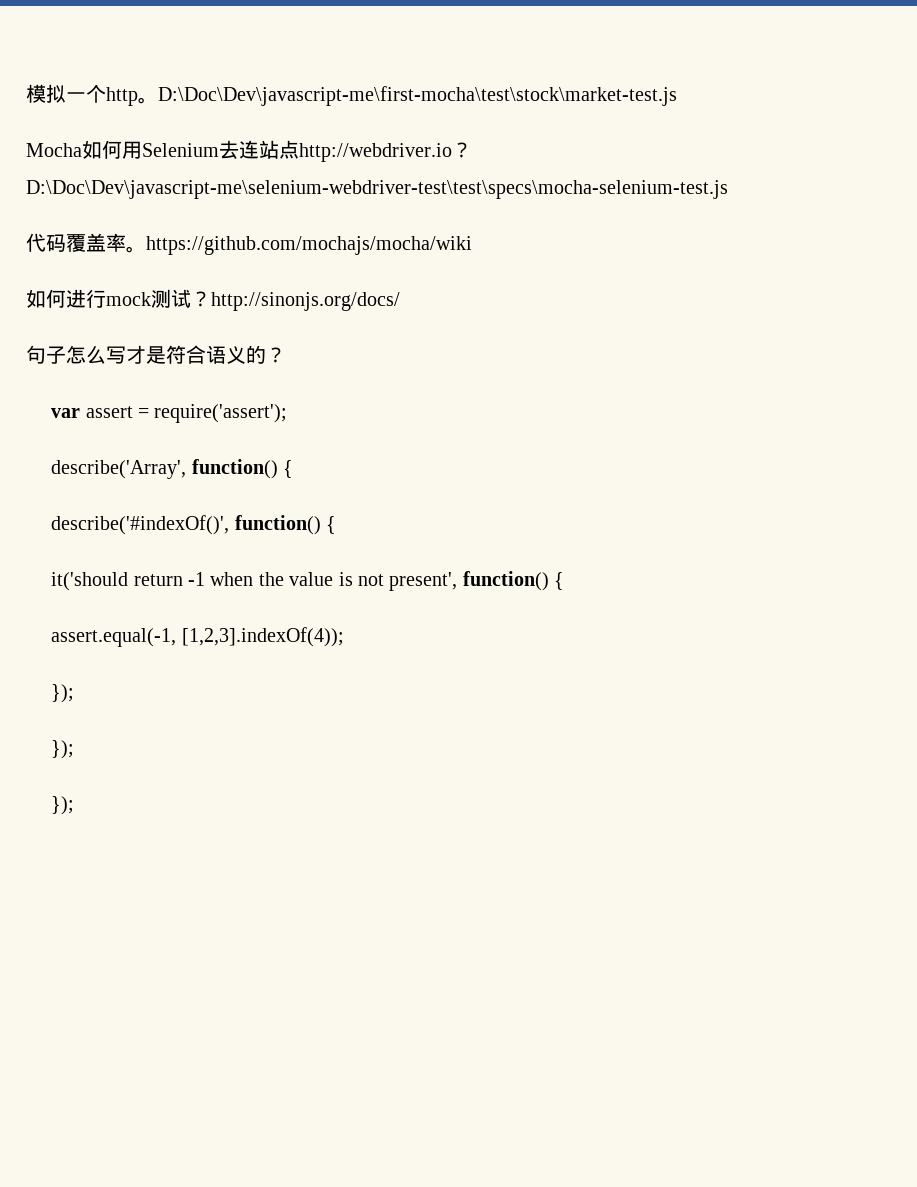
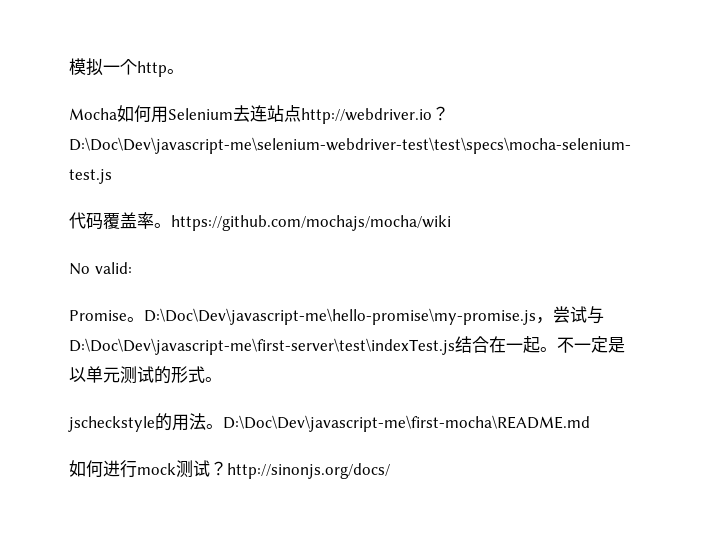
[158,86,677,106] D:\Doc\Dev\javascript-me\first-mocha\test\stock\market-test.js -> (184, 71) none
(472, 245) none -> [69,262,132,275] [69,306,604,325] [69,336,625,355] [69,366,222,384] [68,413,590,432] // No valid: // Promise。D:\Doc\Dev\javascript-me\hello-promise\my-promise.js，尝试与D:\Doc\Dev\javascript-me\first-server\test\indexTest.js结合在一起。不一定是以单元测试的形式。 // jscheckstyle的用法。D:\Doc\Dev\javascript-me\first-mocha\README.md
[26,345,286,364] [51,404,288,423] [51,459,294,479] [51,515,337,535] [51,571,565,591] [51,627,344,647] [51,684,75,703] [51,740,75,759] [51,796,75,815] // 句子怎么写才是符合语义的？ // var assert = require('assert'); // describe('Array', function() { // describe('#indexOf()', function() { // it('should return -1 when the value is not present', function() { // assert.equal(-1, [1,2,3].indexOf(4)); // }); // }); // }); -> (390, 471) none

